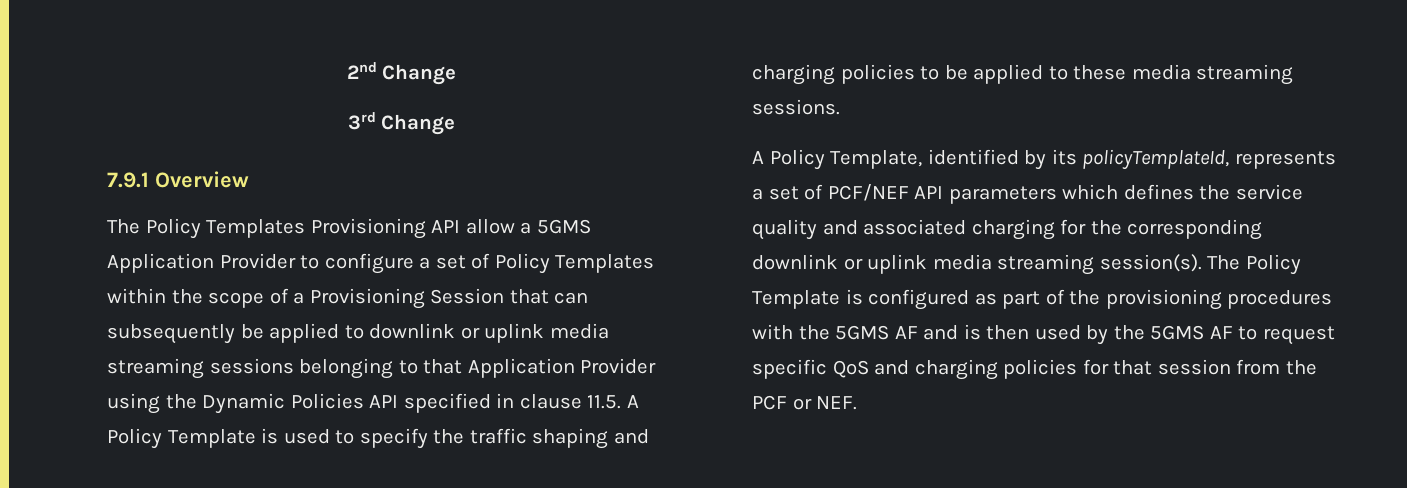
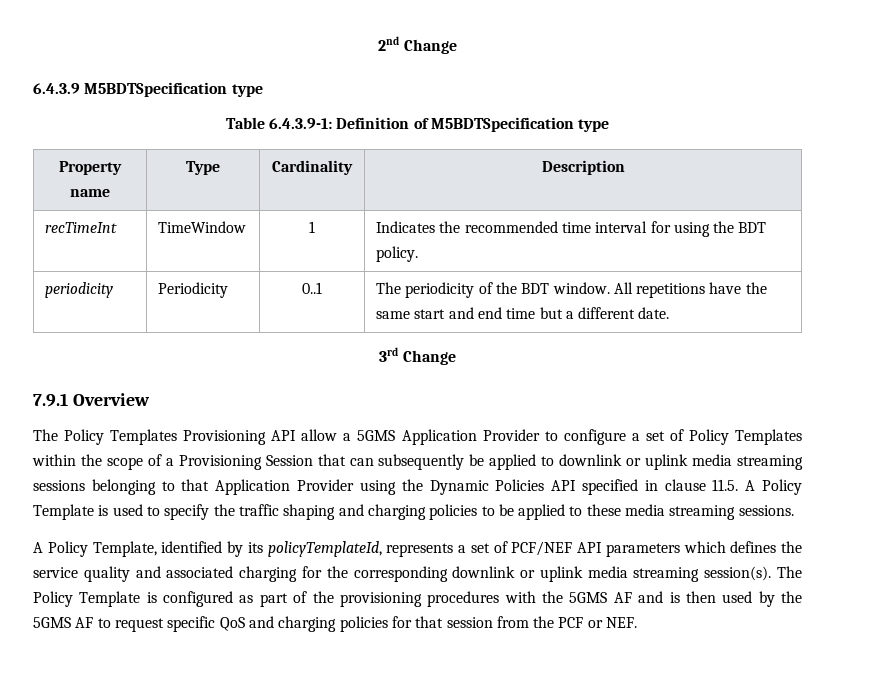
(457, 74) none -> [33,82,263,97] [225,117,610,132] [59,161,122,175] [70,189,110,197] [186,161,220,175] [272,160,353,175] [541,160,625,175] [44,222,117,233] [157,221,246,233] [309,221,315,233] [375,221,767,237] [375,246,418,262] [44,282,113,298] [157,282,228,298] [302,282,322,294] [375,282,767,298] [375,307,670,319] // 6.4.3.9 M5BDTSpecification type // Table 6.4.3.9-1: Definition of M5BDTSpecification type // Property name | Type | Cardinality | Description // recTimeInt | TimeWindow | 1 | Indicates the recommended time interval for using the BDT policy. // periodicity | Periodicity | 0..1 | The periodicity of the BDT window. All repetitions have the same start and end time but a different date.

